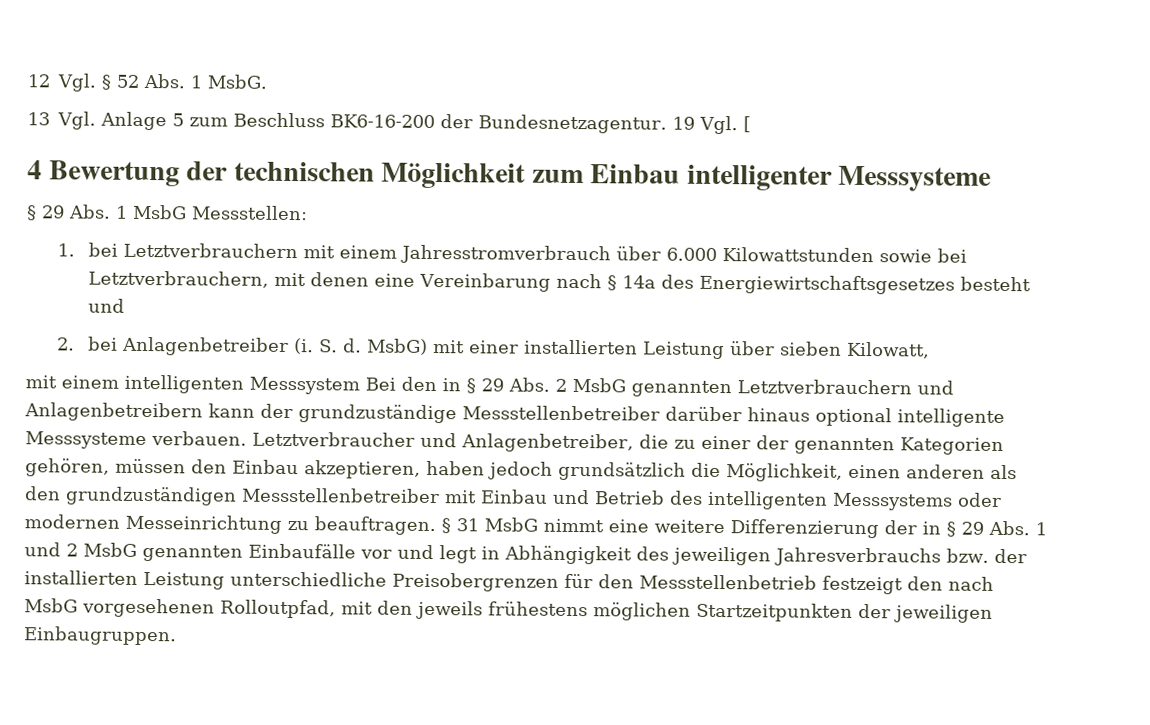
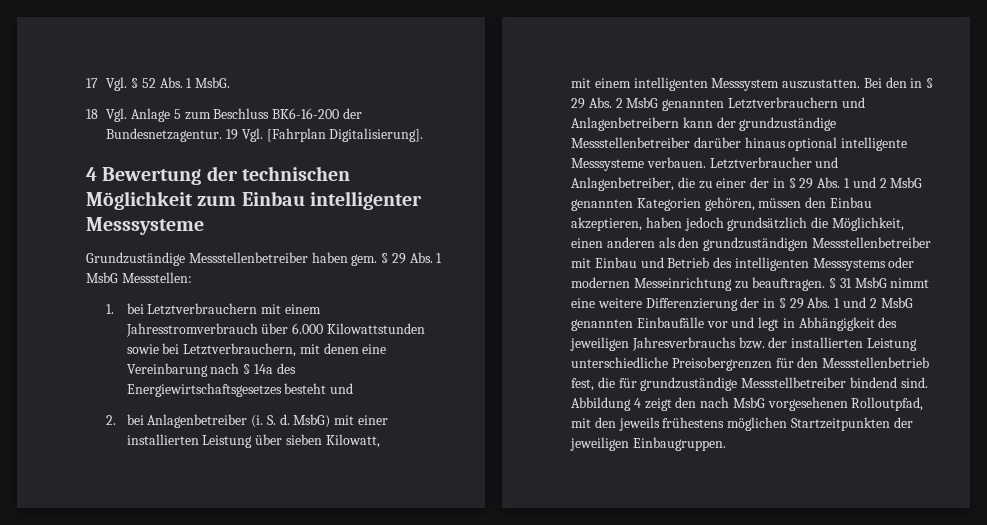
[27,74,50,88] 12 -> [86,78,98,88] 17
[27,112,50,126] 13 -> [86,109,98,119] 18
[742,116,751,133] [ -> [266,128,424,142] [Fahrplan Digitalisierung].
(992, 178) none -> [86,252,378,266] Grundzuständige Messstellenbetreiber haben gem.
(360, 385) none -> [782,79,861,89] auszustatten.
(789, 442) none -> [772,177,923,189] in § 29 Abs. 1 und 2 MsbG
[822,575,903,595] festzeigt -> [571,377,928,391] [571,397,672,411] fest, die für grundzuständige Messstellbetreiber bindend sind. Abbildung 4 zeigt

